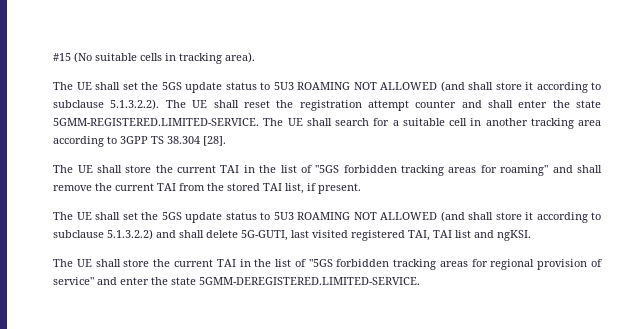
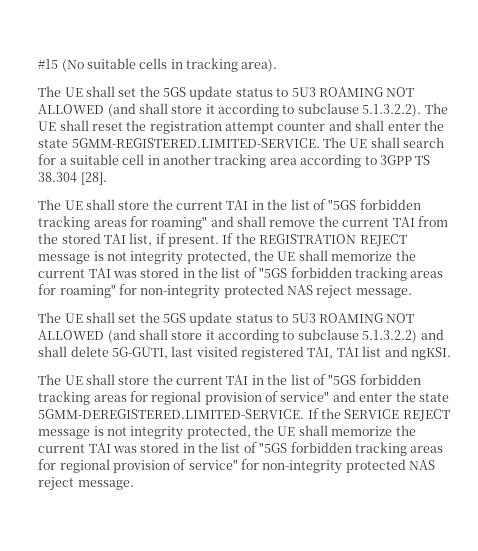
(362, 188) none -> [222,233,407,246] [38,250,416,265] [38,267,444,281] [38,284,412,299] If the REGISTRATION REJECT message is not integrity protected, the UE shall memorize the current TAI was stored in the list of "5GS forbidden tracking areas for roaming" for non-integrity protected NAS reject message.
(421, 281) none -> [307,408,450,421] [38,425,416,440] [38,442,444,456] [38,459,436,474] [38,477,134,491] If the SERVICE REJECT message is not integrity protected, the UE shall memorize the current TAI was stored in the list of "5GS forbidden tracking areas for regional provision of service" for non-integrity protected NAS reject message.

